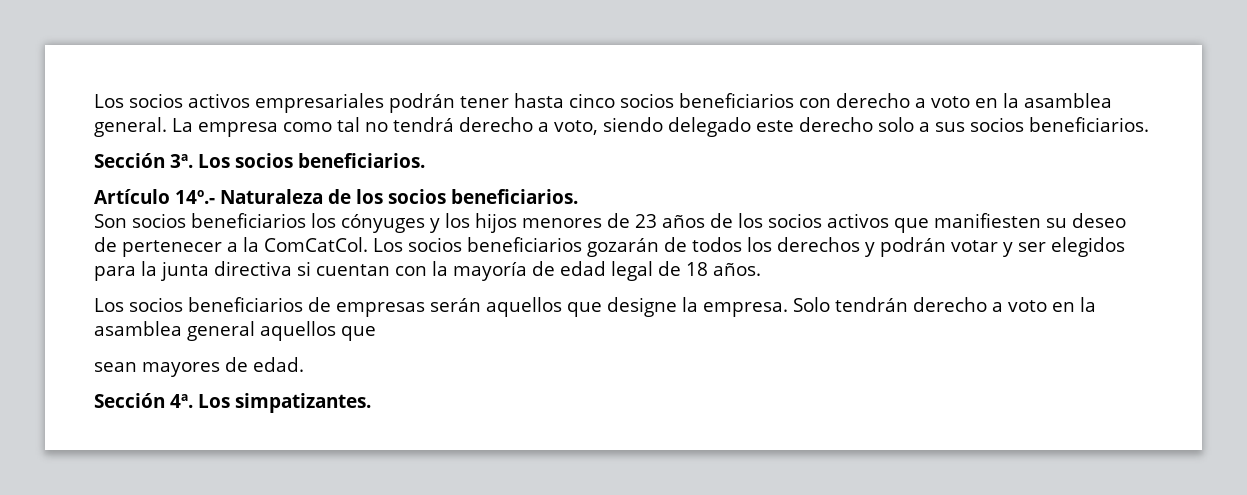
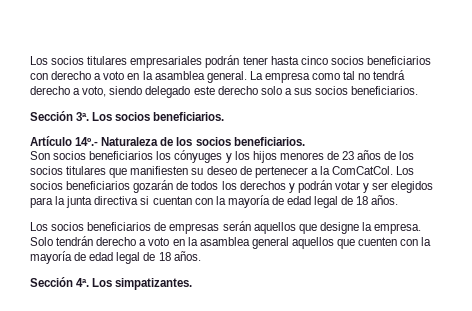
[94,93,250,108] Los socios activos -> [30,56,128,65] Los socios titulares
[827,213,889,228] activos -> [66,166,107,175] titulares
[94,357,304,377] // sean mayores de edad. -> [358,237,432,246] [30,251,201,264] cuenten con la mayoría de edad legal de 18 años.

